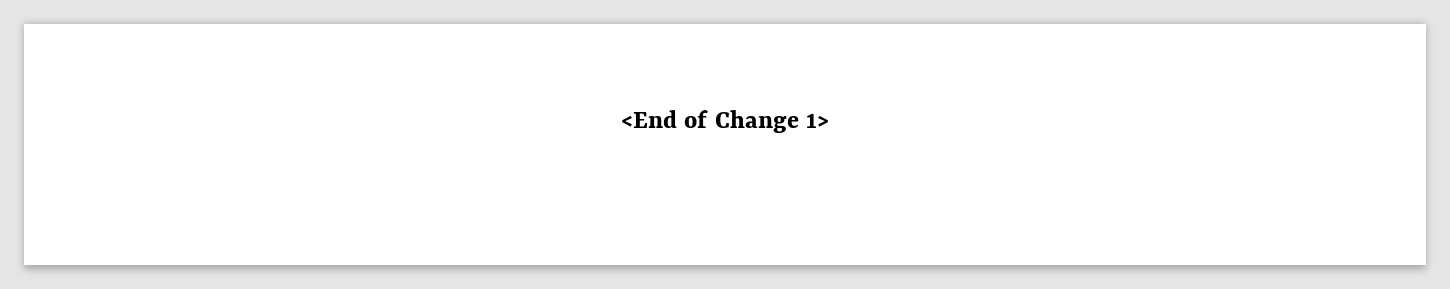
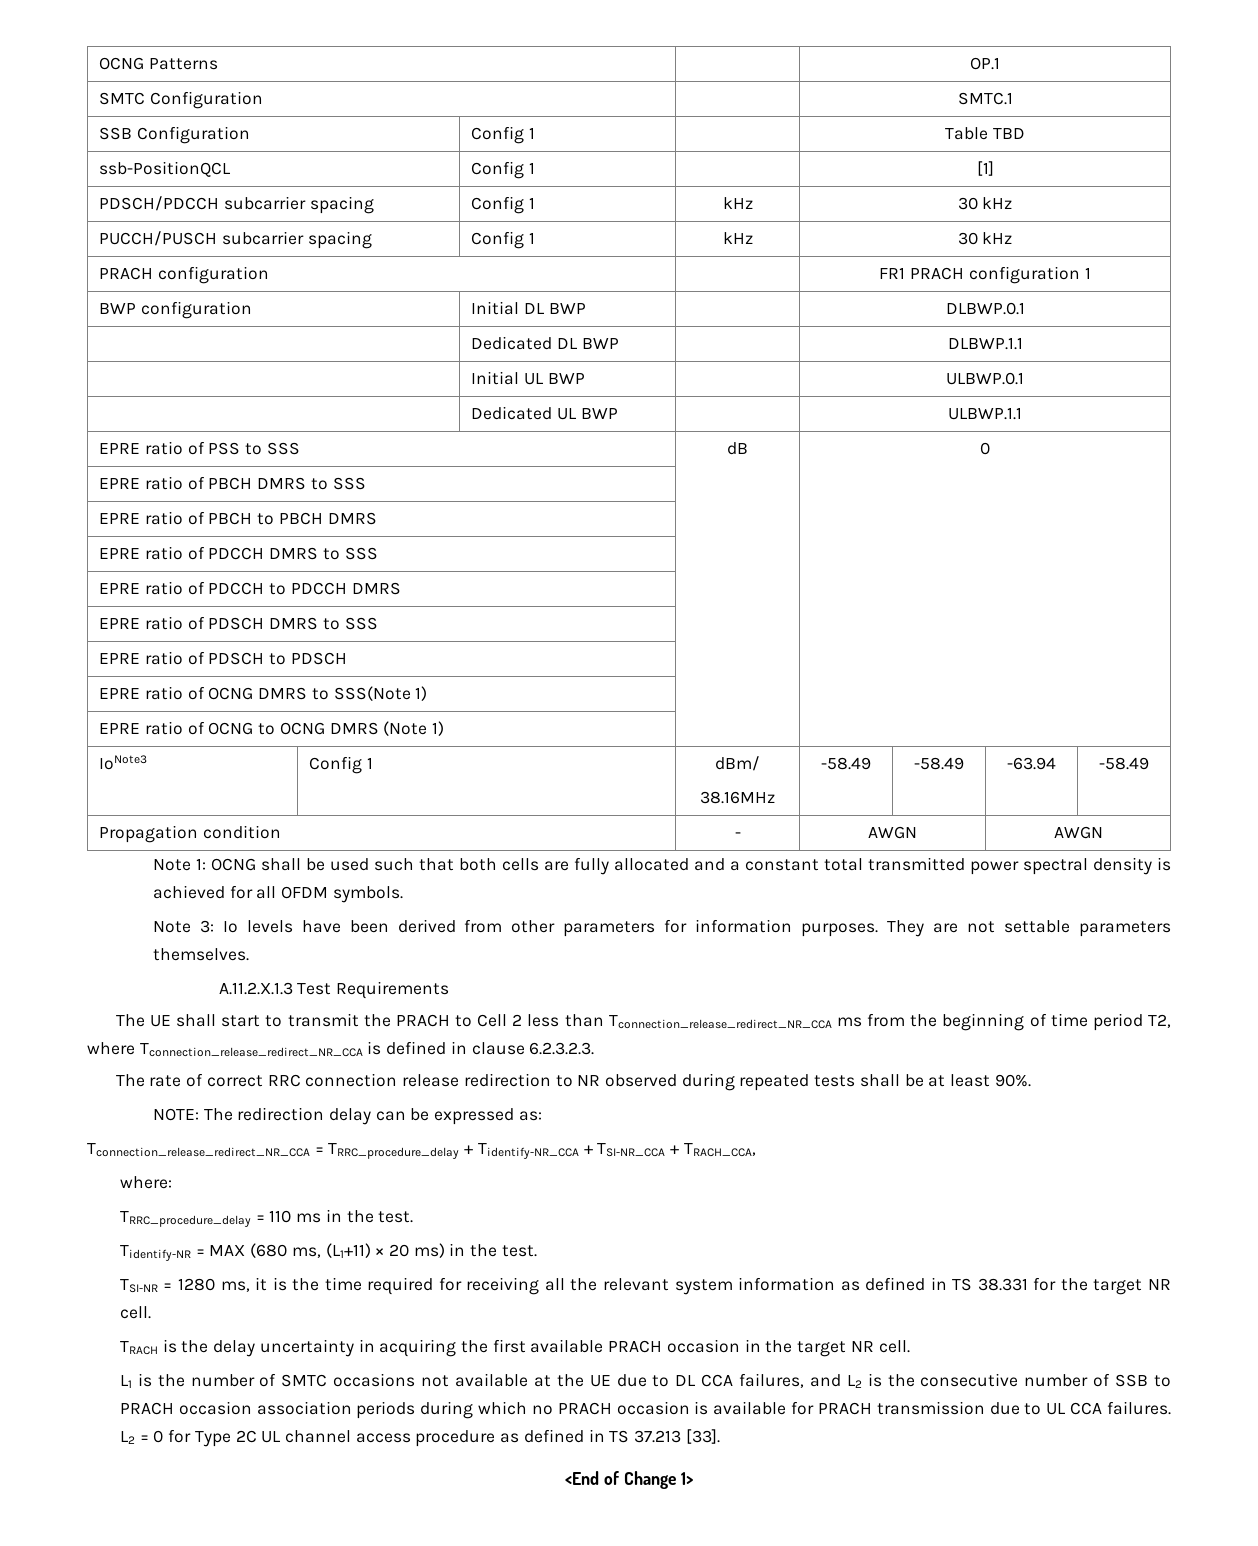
(620, 119) none -> [99,57,219,70] [970,57,1000,70] [99,91,264,109] [957,92,1013,105] [99,126,251,144] [471,126,536,144] [945,127,1025,140] [99,161,232,177] [471,161,536,179] [976,161,994,176] [99,196,374,214] [471,196,536,214] [722,197,753,209] [957,197,1013,210] [99,231,372,249] [471,231,536,249] [722,232,753,244] [957,232,1013,245] [99,266,270,284] [879,266,1091,284] [99,301,253,319] [471,301,586,315] [945,302,1025,315] [471,336,619,350] [947,337,1023,350] [471,371,585,385] [946,372,1024,385] [471,406,618,420] [948,407,1022,420] [99,441,300,455] [727,442,748,455] [980,442,990,455] [99,476,366,490] [99,511,377,525] [99,546,378,560] [99,581,401,595] [99,616,378,630] [99,651,347,665] [99,686,428,701] [99,721,445,736] [99,755,148,770] [309,756,374,774] [715,756,760,771] [700,791,775,804] [821,757,871,770] [914,757,964,770] [1007,757,1056,770] [1099,757,1149,770] [99,825,282,843] [734,832,741,838] [868,826,917,839] [1053,826,1103,839] [152,857,1172,875] [152,885,403,903] [152,919,1171,937] [152,948,249,961] [218,981,450,999] [115,1013,1171,1031] [87,1041,595,1057] [115,1073,1031,1091] [152,1107,542,1125] [87,1143,756,1159] [119,1176,172,1189] [119,1209,414,1227] [119,1243,537,1261] [119,1277,1171,1295] [119,1306,151,1319] [119,1339,910,1357] [119,1373,1172,1388] [119,1401,1172,1419] [119,1429,720,1447] OCNG Patterns | | OP.1 // SMTC Configuration | | SMTC.1 // SSB Configuration | Config 1 | | Table TBD // ssb-PositionQCL | Config 1 | | [1] // PDSCH/PDCCH subcarrier spacing | Config 1 | kHz | 30 kHz // PUCCH/PUSCH subcarrier spacing | Config 1 | kHz | 30 kHz // PRACH configuration | | FR1 PRACH configuration 1 // BWP configuration | Initial DL BWP | | DLBWP.0.1 // | Dedicated DL BWP | | DLBWP.1.1 // | Initial UL BWP | | ULBWP.0.1 // | Dedicated UL BWP | | ULBWP.1.1 // EPRE ratio of PSS to SSS | dB | 0 // EPRE ratio of PBCH DMRS to SSS | | // EPRE ratio of PBCH to PBCH DMRS | | // EPRE ratio of PDCCH DMRS to SSS | | // EPRE ratio of PDCCH to PDCCH DMRS | | // EPRE ratio of PDSCH DMRS to SSS | | // EPRE ratio of PDSCH to PDSCH | | // EPRE ratio of OCNG DMRS to SSS(Note 1) | | // EPRE ratio of OCNG to OCNG DMRS (Note 1) | | // IoNote3 | Config 1 | dBm/ // 38.16MHz | -58.49 | -58.49 | -63.94 | -58.49 // Propagation condition | - | AWGN | AWGN // Note 1: OCNG shall be used such that both cells are fully allocated and a constant total transmitted power spectral density is achieved for all OFDM symbols. // Note 3: Io levels have been derived from other parameters for information purposes. They are not settable parameters themselves. // A.11.2.X.1.3 Test Requirements // The UE shall start to transmit the PRACH to Cell 2 less than Tconnection_release_redirect_NR_CCA ms from the beginning of time period T2, where Tconnection_release_redirect_NR_CCA is defined in clause 6.2.3.2.3. // The rate of correct RRC connection release redirection to NR observed during repeated tests shall be at least 90%. // NOTE: The redirection delay can be expressed as: // Tconnection_release_redirect_NR_CCA = TRRC_procedure_delay + Tidentify-NR_CCA + TSI-NR_CCA + TRACH_CCA, // where: // TRRC_procedure_delay = 110 ms in the test. // Tidentify-NR = MAX (680 ms, (L1+11) × 20 ms) in the test. // TSI-NR = 1280 ms, it is the time required for receiving all the relevant system information as defined in TS 38.331 for the target NR cell. // TRACH is the delay uncertainty in acquiring the first available PRACH occasion in the target NR cell. // L1 is the number of SMTC occasions not available at the UE due to DL CCA failures, and L2 is the consecutive number of SSB to PRACH occasion association periods during which no PRACH occasion is available for PRACH transmission due to UL CCA failures. L2 = 0 for Type 2C UL channel access procedure as defined in TS 37.213 [33]. //

